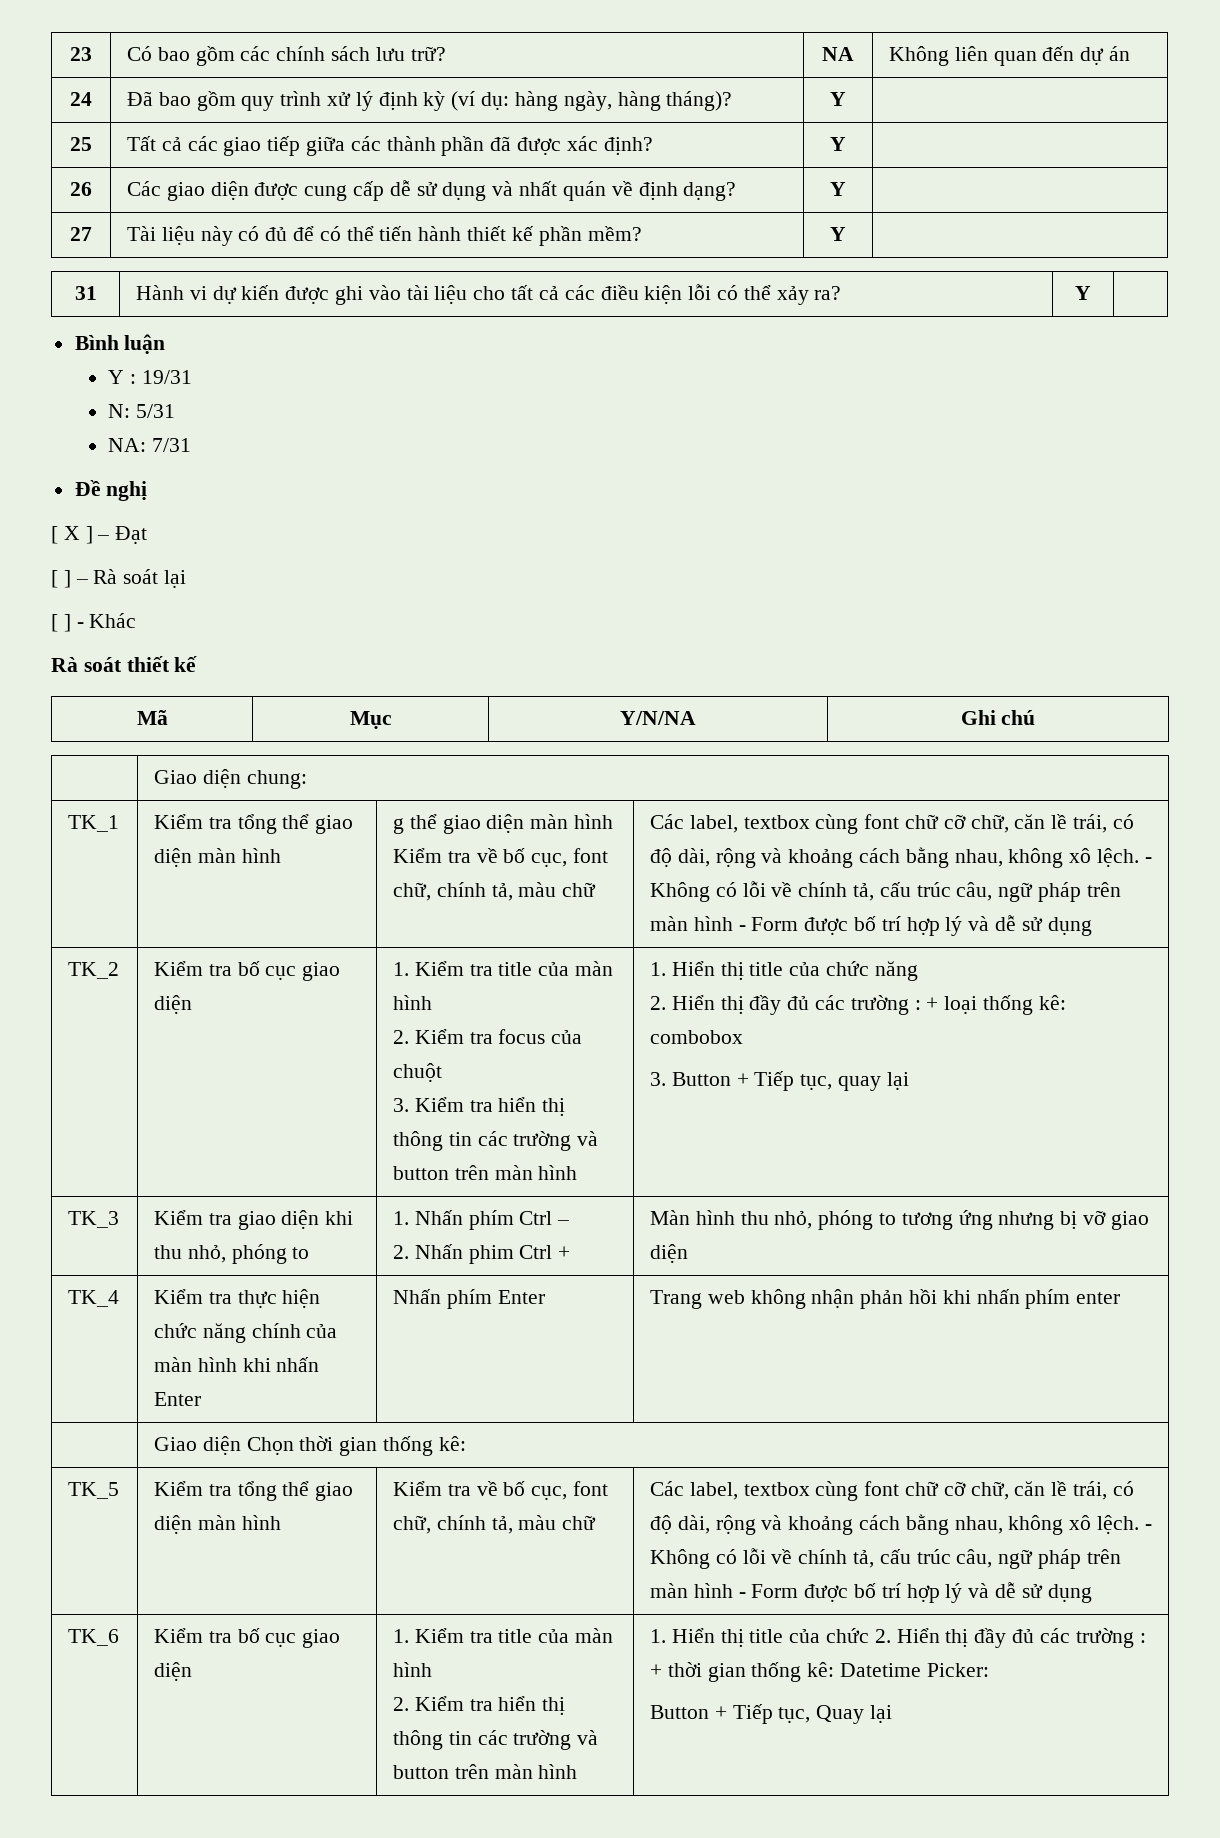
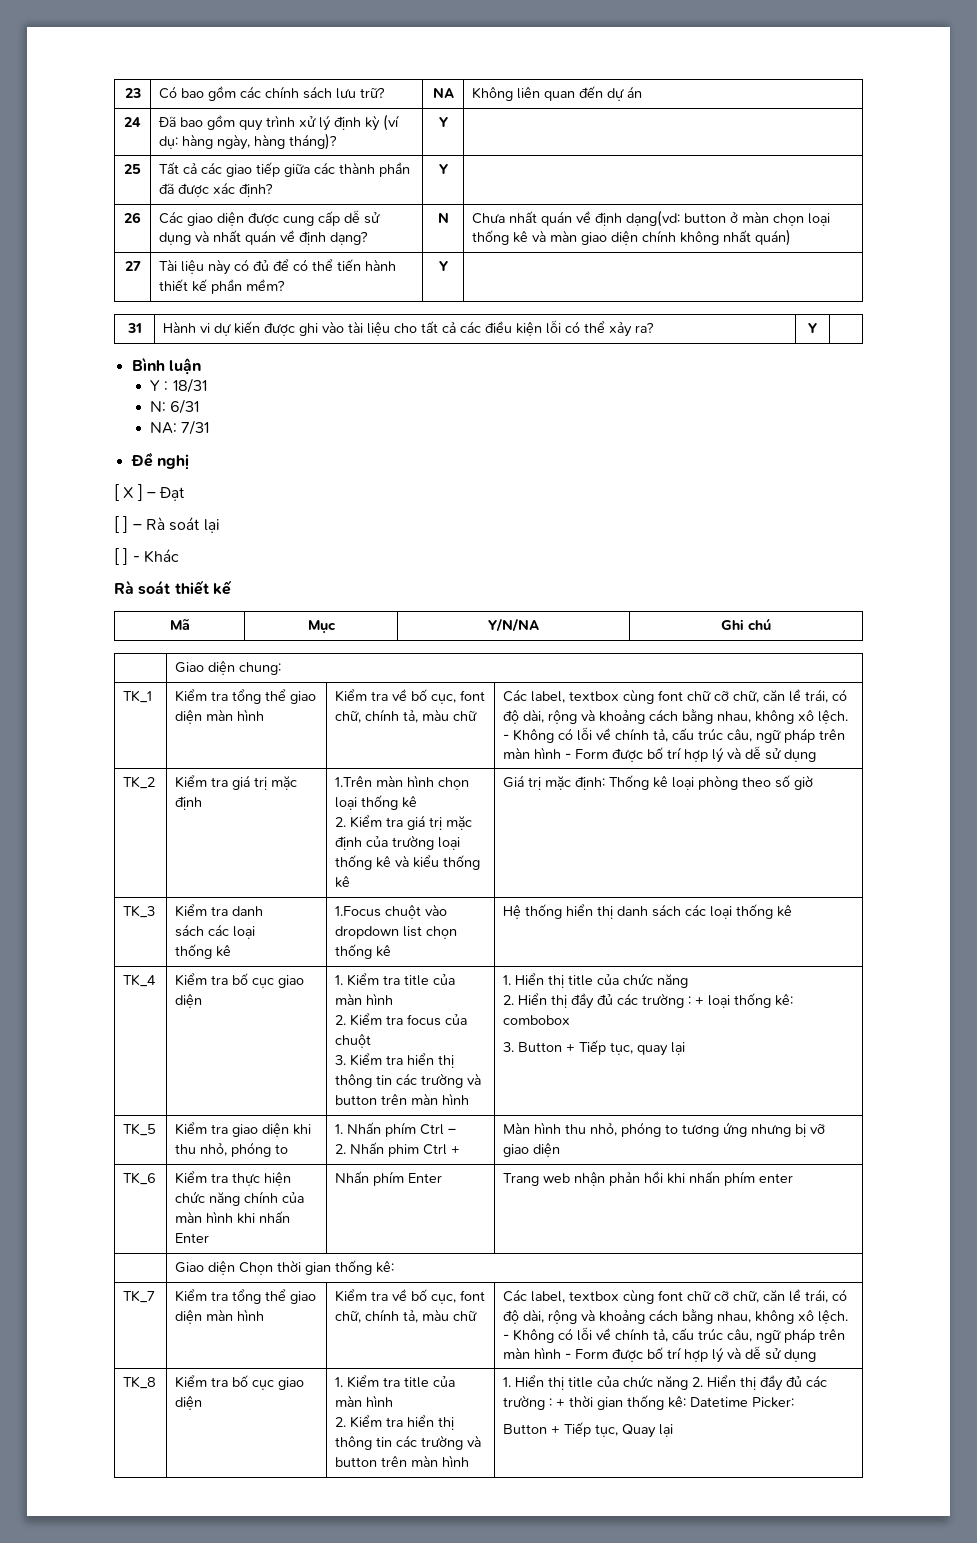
[830,182,846,196] Y | -> [437,213,449,223] [472,210,831,227] [472,229,792,246] N | Chưa nhất quán về định dạng(vd: button ở màn chọn loại thống kê và màn giao diện chính không nhất quán)
[141,370,192,384] 19/31 -> [172,378,207,393] 18/31
[135,404,175,418] 5/31 -> [170,399,200,414] 6/31
[393,814,614,834] [393,848,609,867] [393,882,597,901] [650,814,1134,834] [650,847,1152,868] [650,881,1121,902] [650,915,1092,936] [68,962,120,979] [154,961,341,981] [154,995,193,1014] [393,961,614,976] [393,995,433,1010] [393,1029,583,1044] [393,1063,443,1082] [393,1097,566,1116] [393,1131,599,1151] [393,1165,578,1180] [650,961,918,981] [650,995,1066,1015] [650,1030,744,1044] [650,1071,909,1091] [68,1211,120,1228] [154,1210,354,1230] [154,1244,310,1264] [393,1210,570,1230] [393,1244,571,1264] [650,1210,1149,1230] [650,1244,689,1263] [68,1290,120,1307] [154,1289,321,1308] [154,1323,338,1343] [154,1357,320,1372] [154,1392,202,1406] [393,1289,545,1309] [650,1289,1121,1309] [154,1436,466,1456] [68,1482,120,1499] [154,1481,354,1501] [154,1515,281,1534] | g thể giao diện màn hình Kiểm tra về bố cục, font chữ, chính tả, màu chữ | Các label, textbox cùng font chữ cỡ chữ, căn lề trái, có độ dài, rộng và khoảng cách bằng nhau, không xô lệch. - Không có lỗi về chính tả, cấu trúc câu, ngữ pháp trên màn hình - Form được bố trí hợp lý và dễ sử dụng // TK_2 | Kiểm tra bố cục giao diện | 1. Kiểm tra title của màn hình // 2. Kiểm tra focus của chuột // 3. Kiểm tra hiển thị thông tin các trường và button trên màn hình | 1. Hiển thị title của chức năng // 2. Hiển thị đầy đủ các trường : + loại thống kê: combobox // 3. Button + Tiếp tục, quay lại // TK_3 | Kiểm tra giao diện khi thu nhỏ, phóng to | 1. Nhấn phím Ctrl – // 2. Nhấn phim Ctrl + | Màn hình thu nhỏ, phóng to tương ứng nhưng bị vỡ giao diện // TK_4 | Kiểm tra thực hiện chức năng chính của màn hình khi nhấn Enter | Nhấn phím Enter | Trang web không nhận phản hồi khi nhấn phím enter // | Giao diện Chọn thời gian thống kê: // TK_5 | Kiểm tra tổng thể giao diện màn hình -> (265, 715) none
[68,1629,120,1646] TK_6 -> [123,776,156,789] [175,775,298,790] [175,796,203,810] [335,775,470,790] [335,795,418,810] [335,815,473,830] [335,835,461,850] [335,855,481,870] [335,876,351,888] [503,775,814,790] [123,905,156,918] [175,904,264,917] [175,924,256,939] [175,944,232,959] [335,904,448,919] [335,926,458,939] [335,944,392,959] [503,904,793,919] [123,974,157,987] [175,973,305,988] [175,994,203,1008] [335,973,456,986] [335,993,394,1005] [335,1013,468,1026] [335,1034,372,1048] [335,1053,455,1068] [335,1073,482,1088] [335,1093,470,1105] [503,973,689,988] [503,993,794,1009] [503,1015,571,1025] [503,1040,686,1056] [123,1123,157,1136] [175,1122,312,1137] [175,1142,289,1157] [335,1122,457,1137] [335,1142,461,1157] [503,1122,826,1137] [503,1143,561,1157] [123,1172,157,1185] [175,1171,292,1186] [175,1191,305,1206] [175,1211,291,1224] [175,1233,210,1243] [335,1171,443,1186] [503,1171,794,1186] [175,1260,395,1275] [123,1290,156,1303] [175,1289,317,1304] [175,1309,265,1324] [335,1289,486,1304] [335,1309,478,1323] [503,1289,848,1304] [503,1308,849,1324] [503,1327,846,1343] [503,1346,817,1363] [123,1376,157,1389] TK_2 | Kiểm tra giá trị mặc định | 1.Trên màn hình chọn loại thống kê // 2. Kiểm tra giá trị mặc định của trường loại thống kê và kiểu thống kê | Giá trị mặc định: Thống kê loại phòng theo số giờ // TK_3 | Kiểm tra danh // sách các loại // thống kê | 1.Focus chuột vào dropdown list chọn thống kê | Hệ thống hiển thị danh sách các loại thống kê // TK_4 | Kiểm tra bố cục giao diện | 1. Kiểm tra title của màn hình // 2. Kiểm tra focus của chuột // 3. Kiểm tra hiển thị thông tin các trường và button trên màn hình | 1. Hiển thị title của chức năng // 2. Hiển thị đầy đủ các trường : + loại thống kê: combobox // 3. Button + Tiếp tục, quay lại // TK_5 | Kiểm tra giao diện khi thu nhỏ, phóng to | 1. Nhấn phím Ctrl – // 2. Nhấn phim Ctrl + | Màn hình thu nhỏ, phóng to tương ứng nhưng bị vỡ giao diện // TK_6 | Kiểm tra thực hiện chức năng chính của màn hình khi nhấn Enter | Nhấn phím Enter | Trang web nhận phản hồi khi nhấn phím enter // | Giao diện Chọn thời gian thống kê: // TK_7 | Kiểm tra tổng thể giao diện màn hình | Kiểm tra về bố cục, font chữ, chính tả, màu chữ | Các label, textbox cùng font chữ cỡ chữ, căn lề trái, có độ dài, rộng và khoảng cách bằng nhau, không xô lệch. - Không có lỗi về chính tả, cấu trúc câu, ngữ pháp trên màn hình - Form được bố trí hợp lý và dễ sử dụng // TK_8
(870, 1635) none -> [657,1376,689,1390] năng

